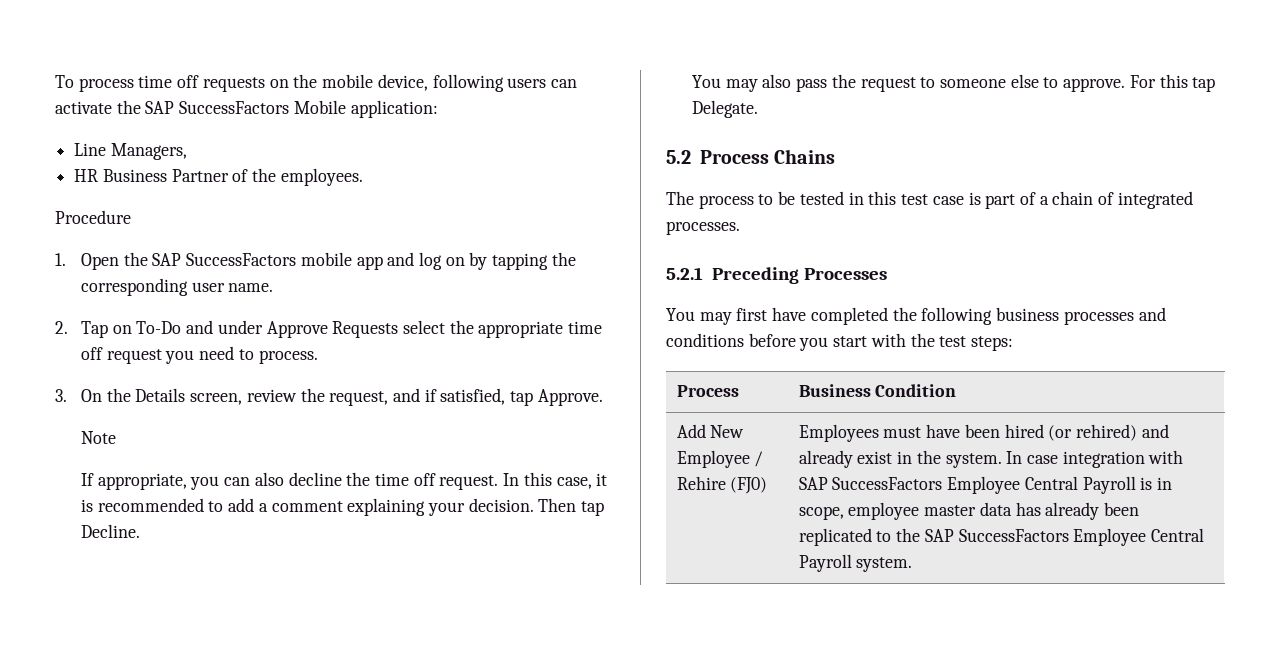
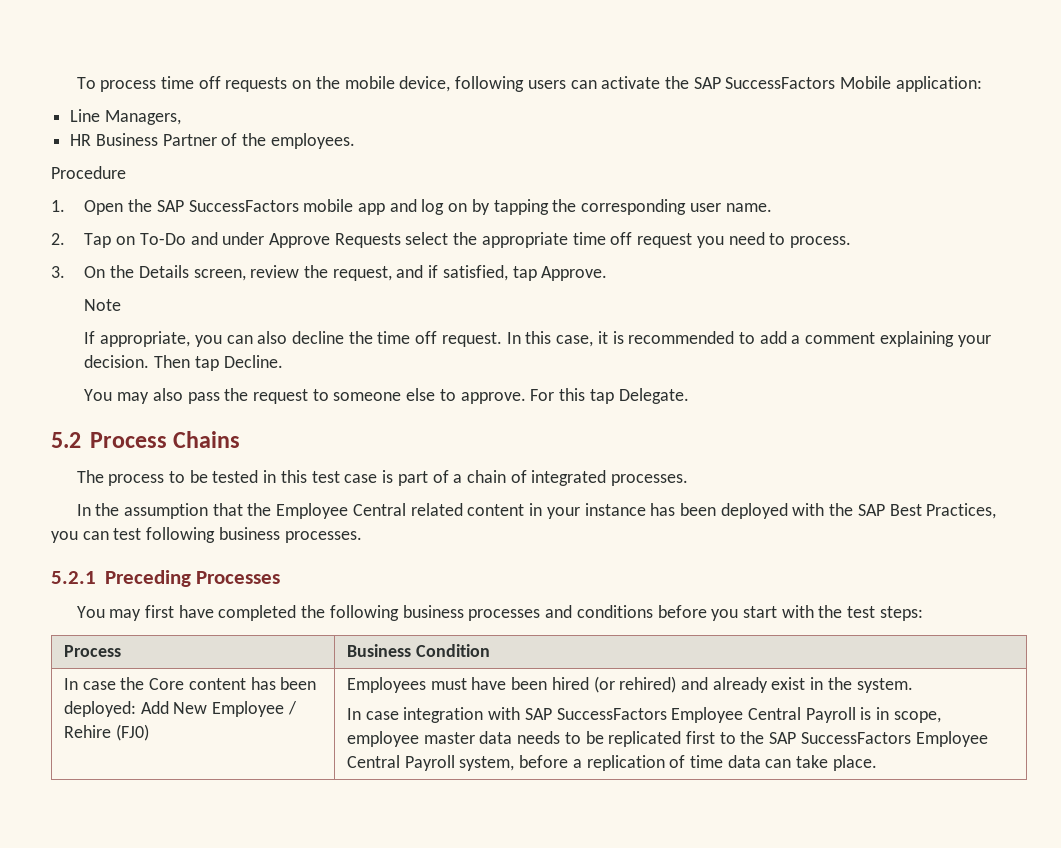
(740, 228) none -> [76,503,997,519] [51,527,362,543] // In the assumption that the Employee Central related content in your instance has been deployed with the SAP Best Practices, you can test following business processes.
(957, 390) none -> [63,677,317,690] [63,701,136,717] In case the Core content has been deployed:
(1002, 460) none -> (913, 685) //
[1015,502,1140,520] [798,528,872,546] has already been replicated -> [517,731,715,747] needs to be replicated first
[856,557,913,572] system. -> [459,755,877,771] system, before a replication of time data can take place.

